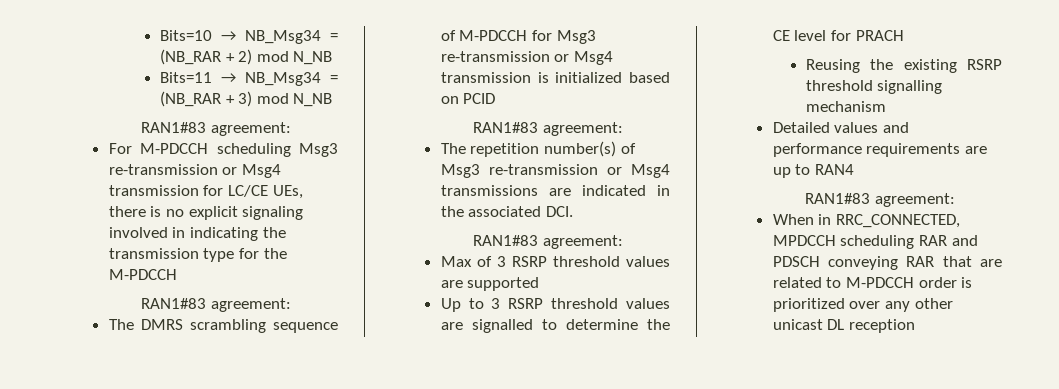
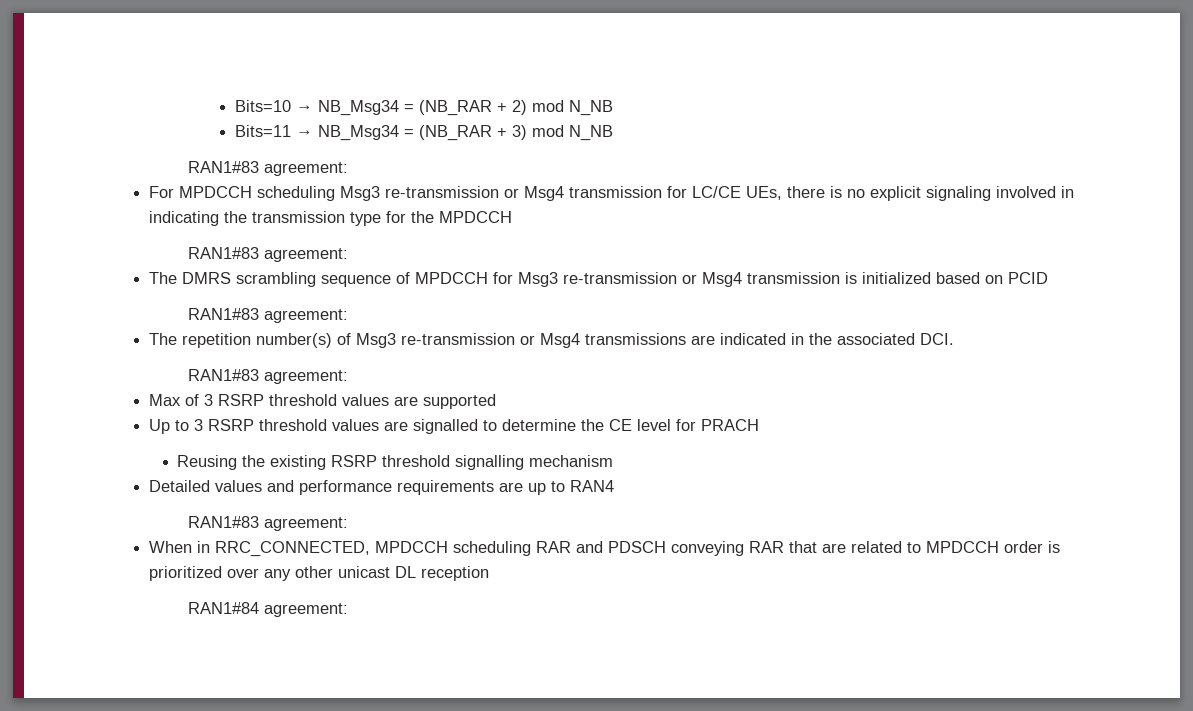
[140,143,209,154] M-PDCCH -> [178,186,252,198] MPDCCH
[108,269,177,280] M-PDCCH -> [438,211,512,223] MPDCCH
[459,30,528,41] M-PDCCH -> [414,272,488,284] MPDCCH
[845,277,914,288] M-PDCCH -> [925,541,999,553] MPDCCH
(915, 326) none -> [187,602,348,617] // RAN1#84 agreement:

